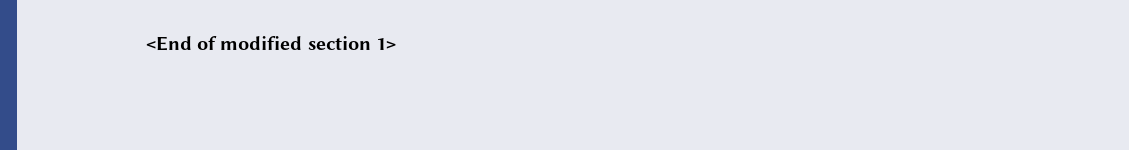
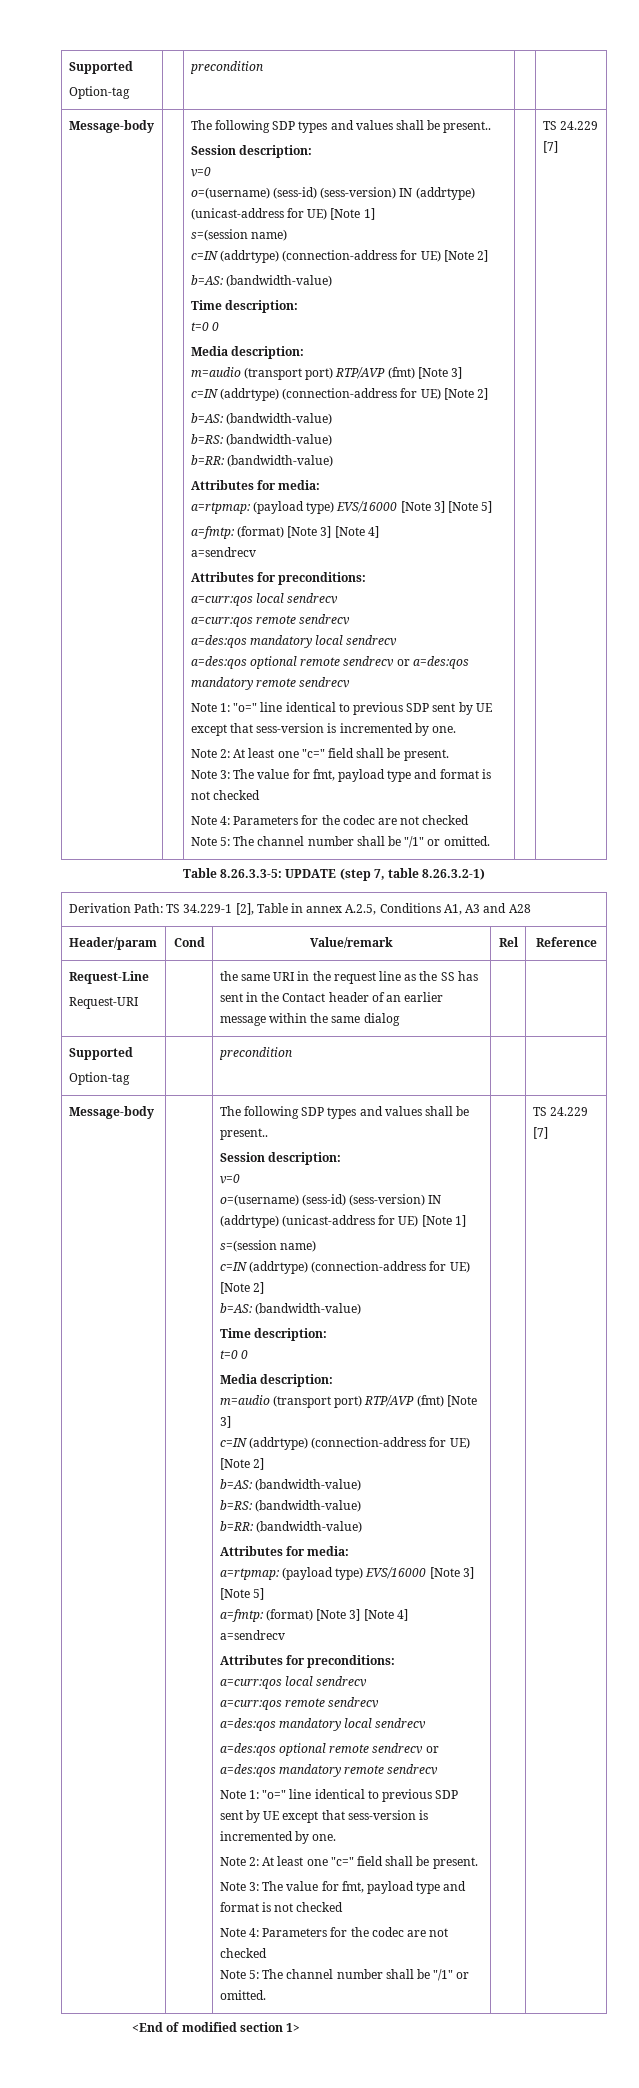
(145, 43) none -> [68,61,133,74] [68,86,130,99] [189,61,263,74] [68,120,154,133] [190,120,492,133] [190,145,312,158] [190,167,211,177] [190,187,475,200] [190,208,375,220] [190,229,287,241] [190,250,488,263] [190,275,332,287] [190,300,298,313] [190,322,219,331] [190,346,304,359] [190,367,462,380] [190,388,488,401] [190,413,332,425] [190,434,332,446] [190,455,333,467] [190,480,321,490] [190,501,493,514] [190,526,379,539] [190,547,256,557] [190,572,367,585] [190,593,339,606] [190,614,351,627] [190,635,398,648] [190,656,469,669] [190,677,351,690] [190,702,492,715] [190,723,456,736] [190,748,449,761] [190,769,491,782] [190,790,260,800] [190,815,470,825] [190,836,490,848] [542,121,598,130] [542,141,558,153] [182,868,486,881] [68,903,531,915] [68,937,157,950] [173,937,205,947] [310,937,393,948] [498,937,519,947] [535,937,597,947] [68,971,149,984] [68,997,138,1009] [219,971,478,984] [219,992,444,1002] [219,1013,400,1026] [68,1047,133,1060] [68,1072,130,1085] [218,1047,292,1060] [68,1106,154,1119] [219,1106,470,1119] [219,1128,268,1140] [219,1152,341,1165] [219,1174,240,1184] [219,1194,442,1206] [219,1215,466,1228] [219,1240,316,1252] [219,1261,470,1274] [219,1282,264,1294] [219,1303,361,1315] [219,1328,327,1341] [219,1350,248,1359] [219,1374,333,1387] [219,1395,477,1408] [219,1416,231,1428] [219,1437,470,1450] [219,1458,264,1470] [219,1479,361,1491] [219,1500,361,1512] [219,1521,362,1533] [219,1546,350,1556] [219,1567,474,1580] [219,1588,264,1600] [219,1609,408,1622] [219,1630,285,1640] [219,1655,396,1668] [219,1676,368,1689] [219,1697,380,1710] [219,1718,427,1731] [219,1743,439,1756] [219,1764,439,1777] [219,1789,459,1802] [219,1810,428,1823] [219,1831,337,1844] [219,1856,478,1869] [219,1881,467,1894] [219,1902,344,1912] [219,1927,449,1937] [219,1948,267,1958] [219,1969,470,1981] [219,1990,266,2000] [532,1107,588,1116] [532,1127,548,1139] Supported // Option-tag | | precondition | | // Message-body | | The following SDP types and values shall be present.. // Session description: // v=0 // o=(username) (sess-id) (sess-version) IN (addrtype) (unicast-address for UE) [Note 1] // s=(session name) // c=IN (addrtype) (connection-address for UE) [Note 2] // b=AS: (bandwidth-value) // Time description: // t=0 0 // Media description: // m=audio (transport port) RTP/AVP (fmt) [Note 3] // c=IN (addrtype) (connection-address for UE) [Note 2] // b=AS: (bandwidth-value) // b=RS: (bandwidth-value) // b=RR: (bandwidth-value) // Attributes for media: // a=rtpmap: (payload type) EVS/16000 [Note 3] [Note 5] // a=fmtp: (format) [Note 3] [Note 4] // a=sendrecv // Attributes for preconditions: // a=curr:qos local sendrecv // a=curr:qos remote sendrecv // a=des:qos mandatory local sendrecv // a=des:qos optional remote sendrecv or a=des:qos mandatory remote sendrecv // Note 1: "o=" line identical to previous SDP sent by UE except that sess-version is incremented by one. // Note 2: At least one "c=" field shall be present. // Note 3: The value for fmt, payload type and format is not checked // Note 4: Parameters for the codec are not checked // Note 5: The channel number shall be "/1" or omitted. | | TS 24.229 [7] // Table 8.26.3.3-5: UPDATE (step 7, table 8.26.3.2-1) // Derivation Path: TS 34.229-1 [2], Table in annex A.2.5, Conditions A1, A3 and A28 // Header/param | Cond | Value/remark | Rel | Reference // Request-Line // Request-URI | | the same URI in the request line as the SS has sent in the Contact header of an earlier message within the same dialog | | // Supported // Option-tag | | precondition | | // Message-body | | The following SDP types and values shall be present.. // Session description: // v=0 // o=(username) (sess-id) (sess-version) IN (addrtype) (unicast-address for UE) [Note 1] // s=(session name) // c=IN (addrtype) (connection-address for UE) [Note 2] // b=AS: (bandwidth-value) // Time description: // t=0 0 // Media description: // m=audio (transport port) RTP/AVP (fmt) [Note 3] // c=IN (addrtype) (connection-address for UE) [Note 2] // b=AS: (bandwidth-value) // b=RS: (bandwidth-value) // b=RR: (bandwidth-value) // Attributes for media: // a=rtpmap: (payload type) EVS/16000 [Note 3] [Note 5] // a=fmtp: (format) [Note 3] [Note 4] // a=sendrecv // Attributes for preconditions: // a=curr:qos local sendrecv // a=curr:qos remote sendrecv // a=des:qos mandatory local sendrecv // a=des:qos optional remote sendrecv or a=des:qos mandatory remote sendrecv // Note 1: "o=" line identical to previous SDP sent by UE except that sess-version is incremented by one. // Note 2: At least one "c=" field shall be present. // Note 3: The value for fmt, payload type and format is not checked // Note 4: Parameters for the codec are not checked // Note 5: The channel number shall be "/1" or omitted. | | TS 24.229 [7] //

